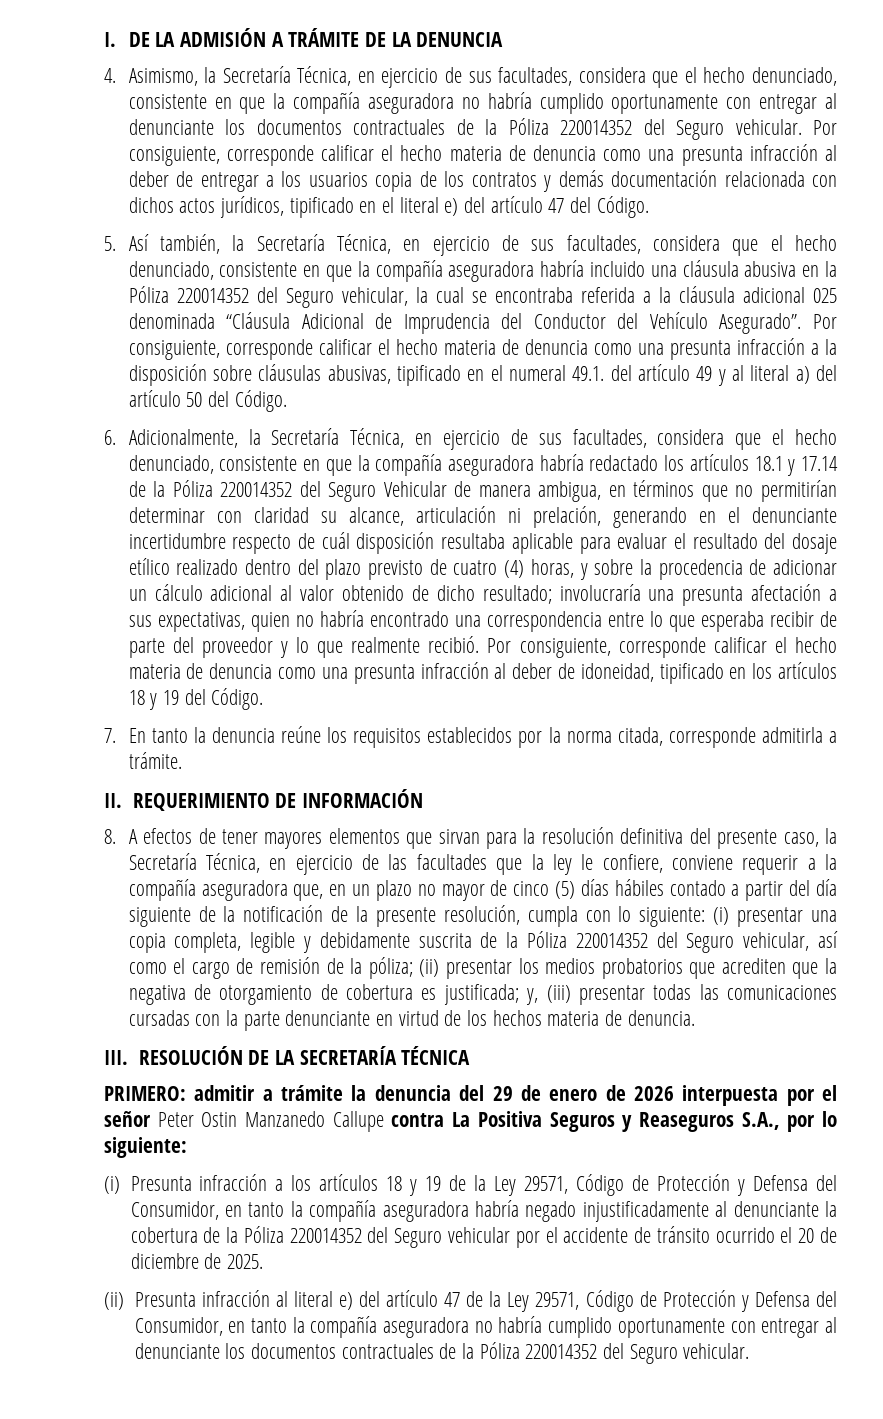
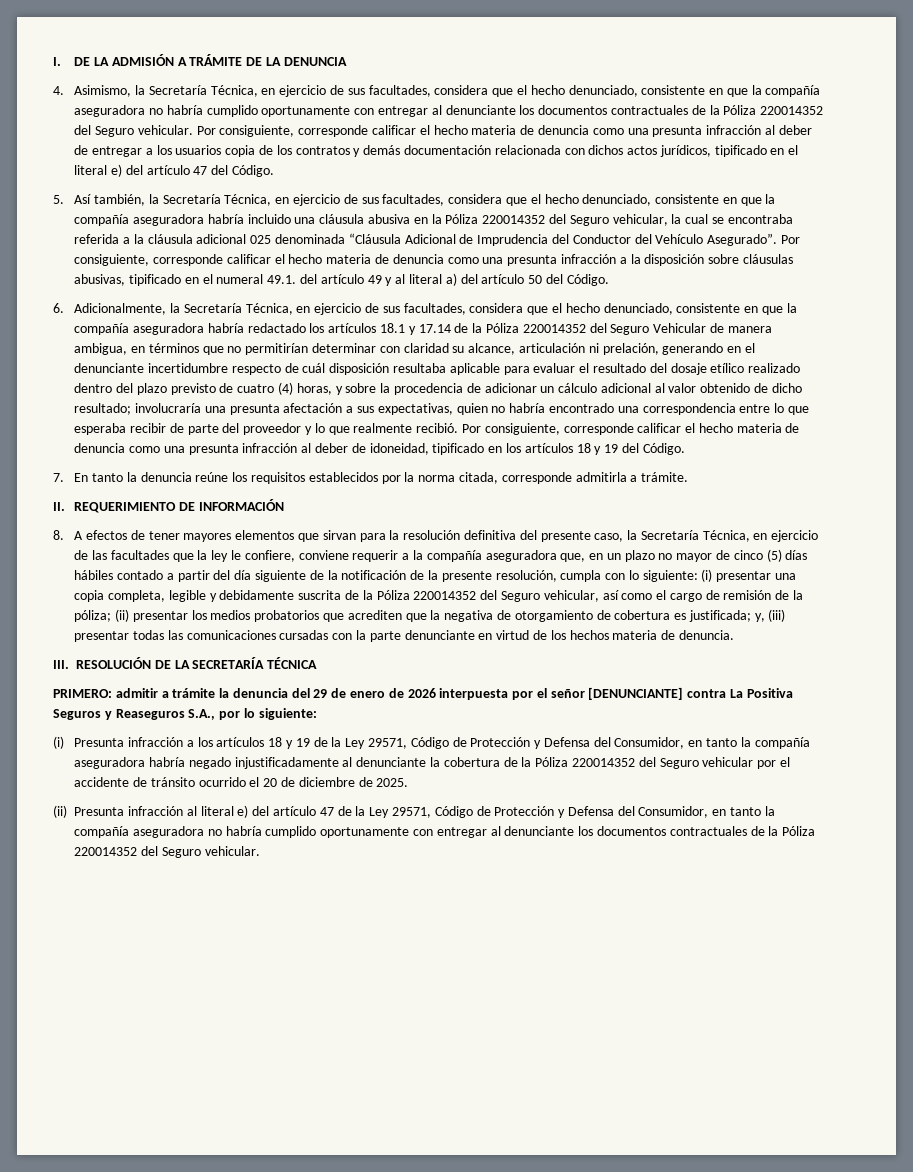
[157,1111,384,1132] Peter Ostin Manzanedo Callupe -> [588,687,684,700] [DENUNCIANTE]

